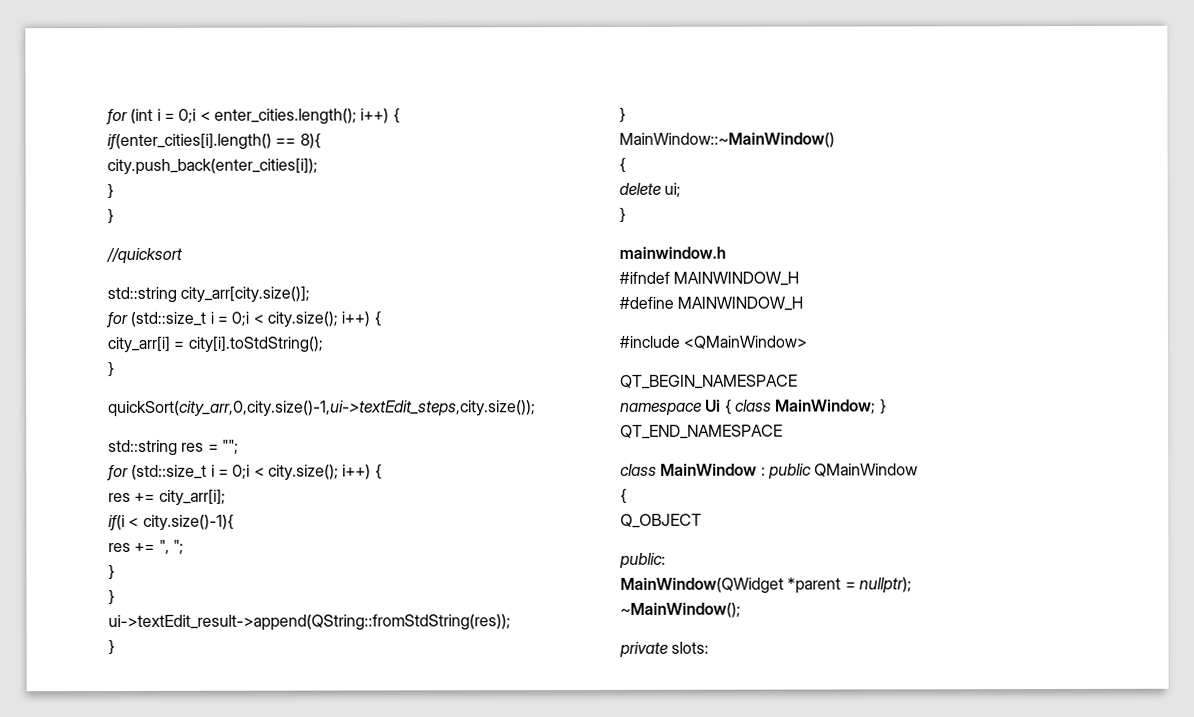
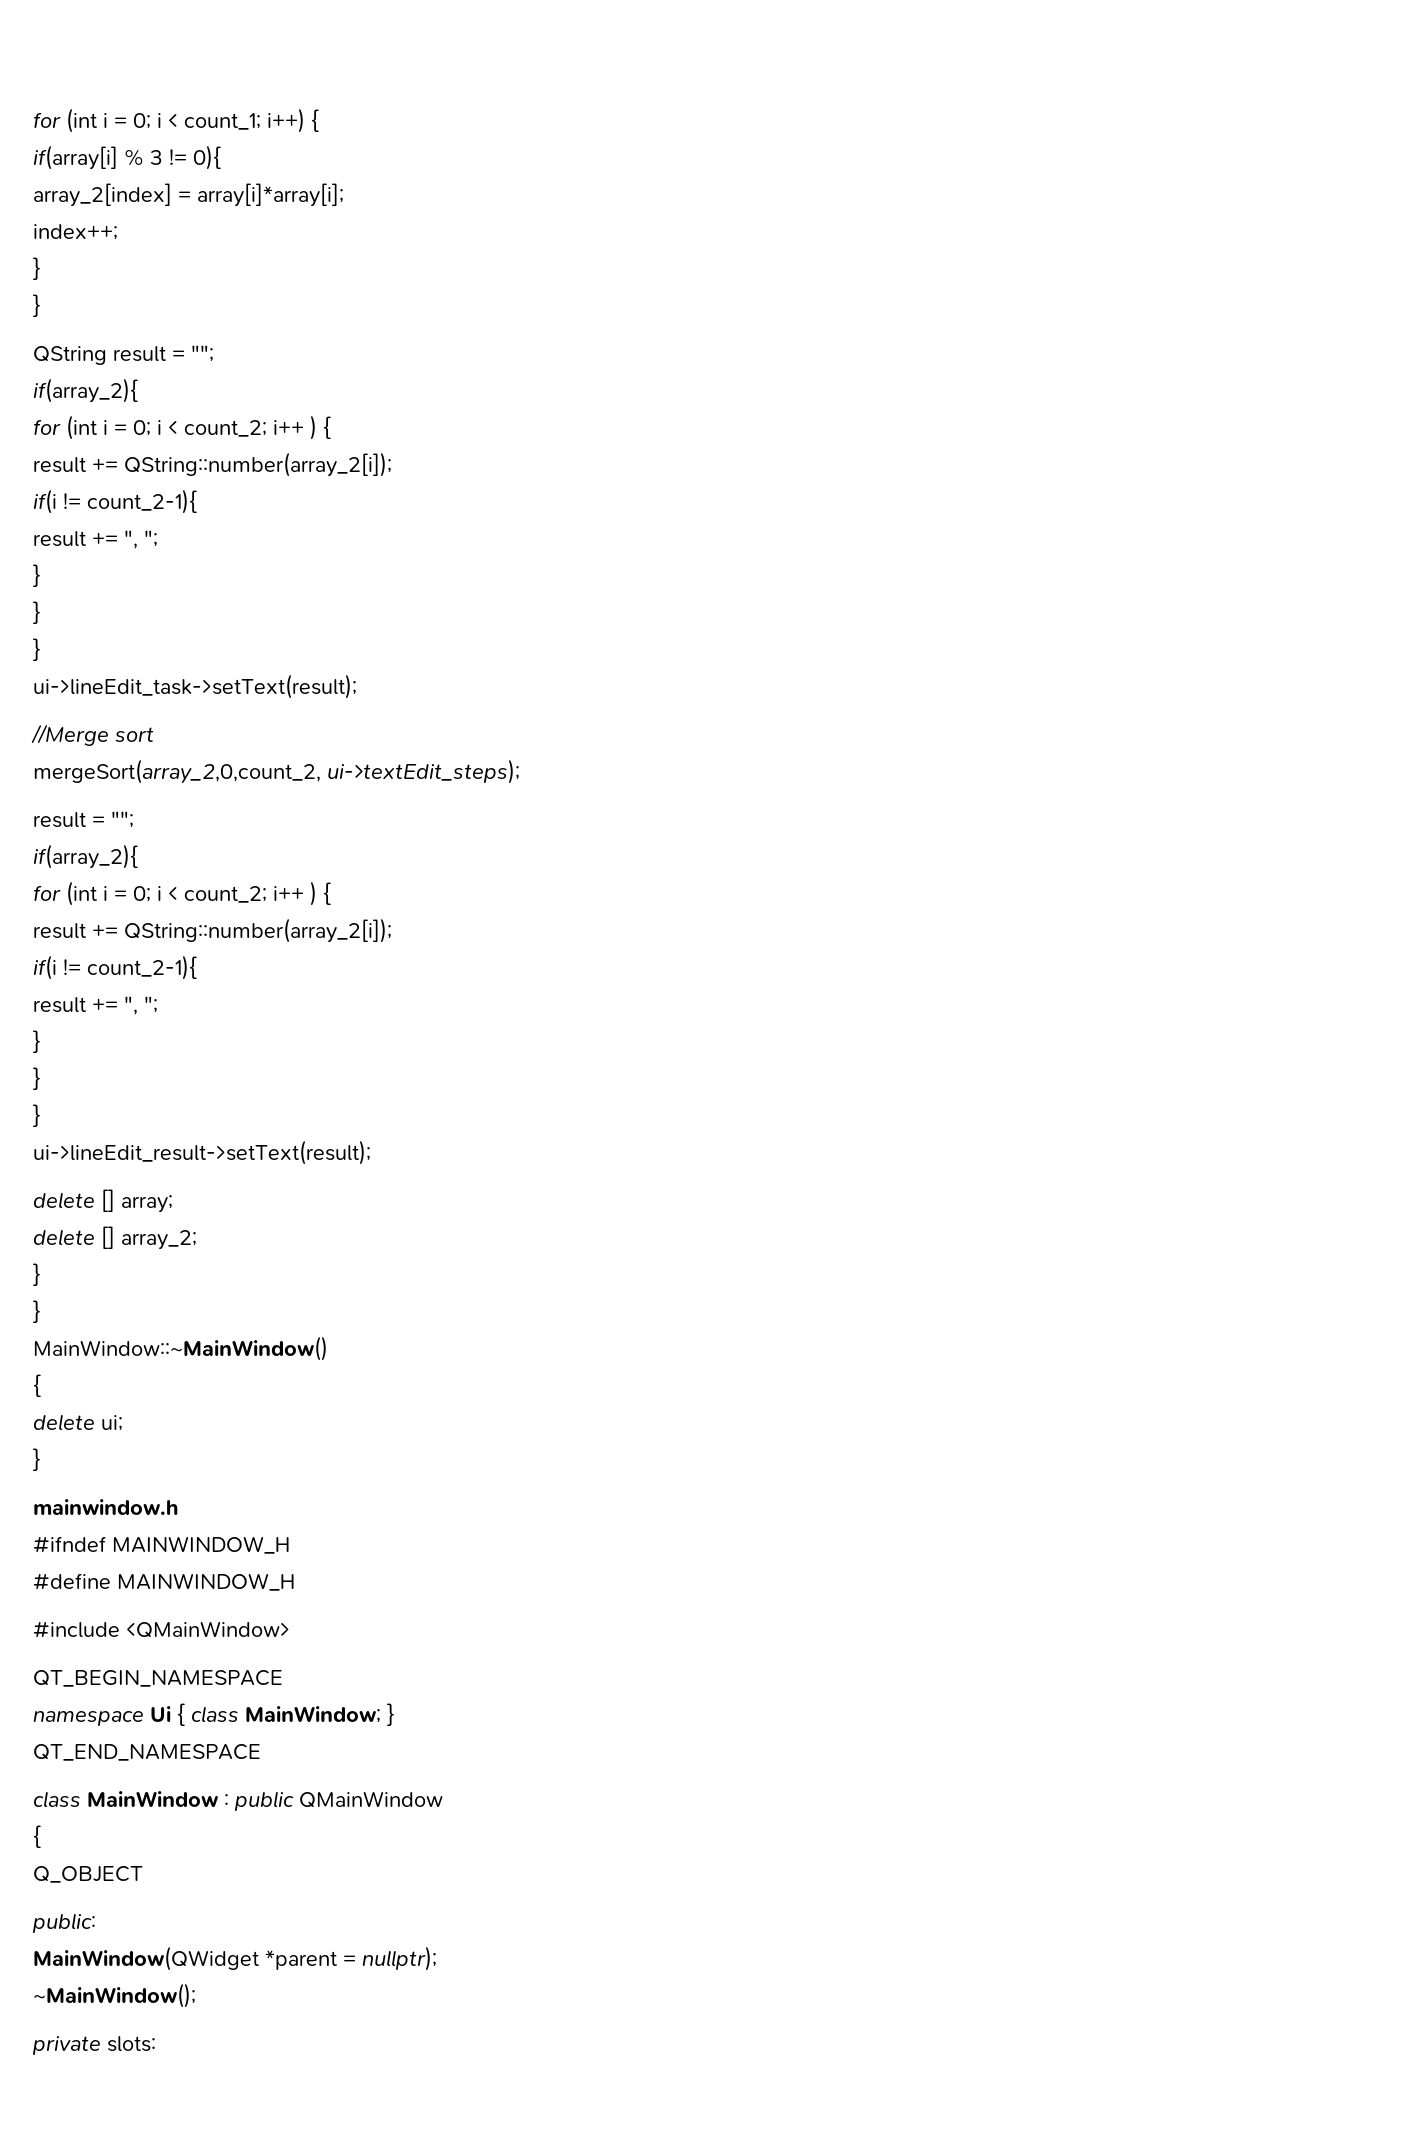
[105,107,400,126] [107,132,321,151] [107,157,318,176] [107,183,114,200] [107,208,114,225] [106,247,183,265] [107,285,311,304] [105,310,381,329] [107,335,323,354] [108,361,115,378] [108,400,536,418] [108,439,239,457] [106,463,382,482] [108,488,226,506] [108,513,234,532] [108,539,184,555] [108,564,115,581] [108,589,115,606] [108,614,511,632] for (int i = 0;i < enter_cities.length(); i++) { // if(enter_cities[i].length() == 8){ // city.push_back(enter_cities[i]); // } // } // //quicksort // std::string city_arr[city.size()]; // for (std::size_t i = 0;i < city.size(); i++) { // city_arr[i] = city[i].toStdString(); // } // quickSort(city_arr,0,city.size()-1,ui->textEdit_steps,city.size()); // std::string res = ""; // for (std::size_t i = 0;i < city.size(); i++) { // res += city_arr[i]; // if(i < city.size()-1){ // res += ", "; // } // } // ui->textEdit_result->append(QString::fromStdString(res)); -> [33,108,319,133] [33,145,221,170] [33,183,344,207] [33,224,118,240] [33,257,41,280] [33,294,41,317] [33,345,214,365] [33,378,138,403] [33,415,331,440] [33,452,392,477] [33,489,197,514] [33,530,158,549] [33,564,41,587] [33,601,41,624] [33,638,41,661] [33,674,357,699] [31,724,154,746] [33,759,520,784] [33,811,134,828] [33,844,138,869] [33,881,331,906] [33,918,392,943] [33,955,197,980] [33,996,158,1015] [33,1030,41,1053] [33,1067,41,1090] [33,1104,41,1127] [33,1140,371,1165] [33,1189,173,1213] [33,1226,197,1250] for (int i = 0; i < count_1; i++) { // if(array[i] % 3 != 0){ // array_2[index] = array[i]*array[i]; // index++; // } // } // QString result = ""; // if(array_2){ // for (int i = 0; i < count_2; i++ ) { // result += QString::number(array_2[i]); // if(i != count_2-1){ // result += ", "; // } // } // } // ui->lineEdit_task->setText(result); // //Merge sort // mergeSort(array_2,0,count_2, ui->textEdit_steps); // result = ""; // if(array_2){ // for (int i = 0; i < count_2; i++ ) { // result += QString::number(array_2[i]); // if(i != count_2-1){ // result += ", "; // } // } // } // ui->lineEdit_result->setText(result); // delete [] array; // delete [] array_2;

